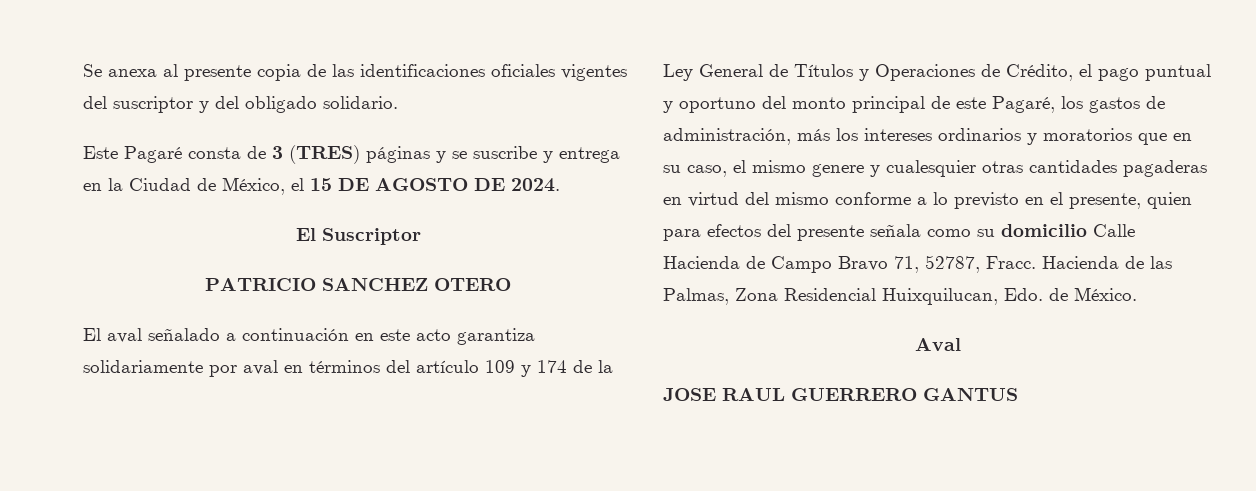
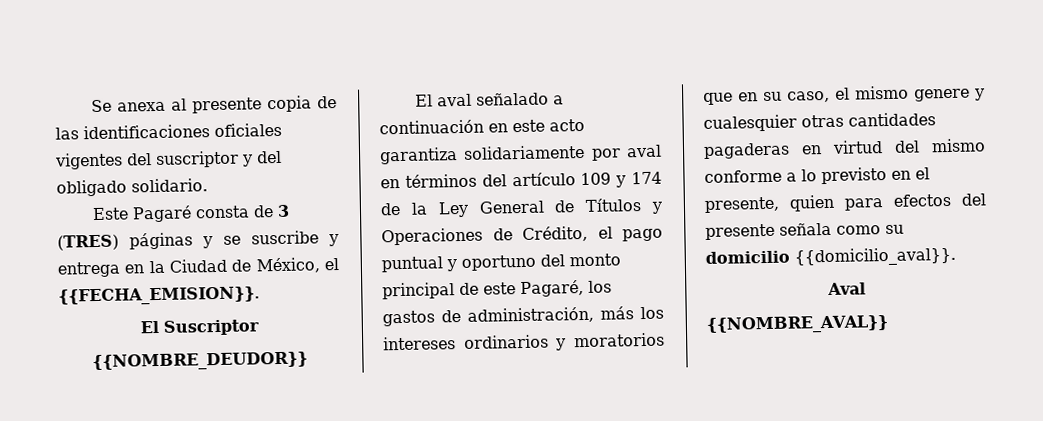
[310,178,560,192] 15 DE AGOSTO DE 2024. -> [58,286,260,306] {{FECHA_EMISION}}.
[205,278,511,291] PATRICIO SANCHEZ OTERO -> [92,351,308,372] {{NOMBRE_DEUDOR}}
[1093,224,1135,237] [663,255,1172,273] [663,287,1137,305] [915,338,961,351] [663,388,1018,401] Calle Hacienda de Campo Bravo 71, 52787, Fracc. Hacienda de las Palmas, Zona Residencial Huixquilucan, Edo. de México. // Aval // JOSE RAUL GUERRERO GANTUS -> [794,246,956,267] [827,282,866,295] [706,315,889,334] {{domicilio_aval}}. // Aval // {{NOMBRE_AVAL}}

